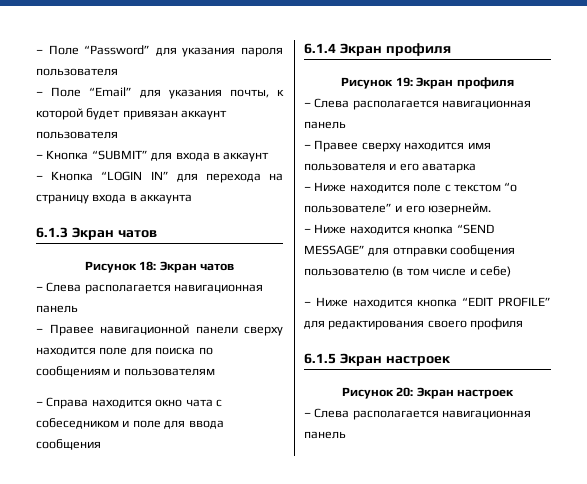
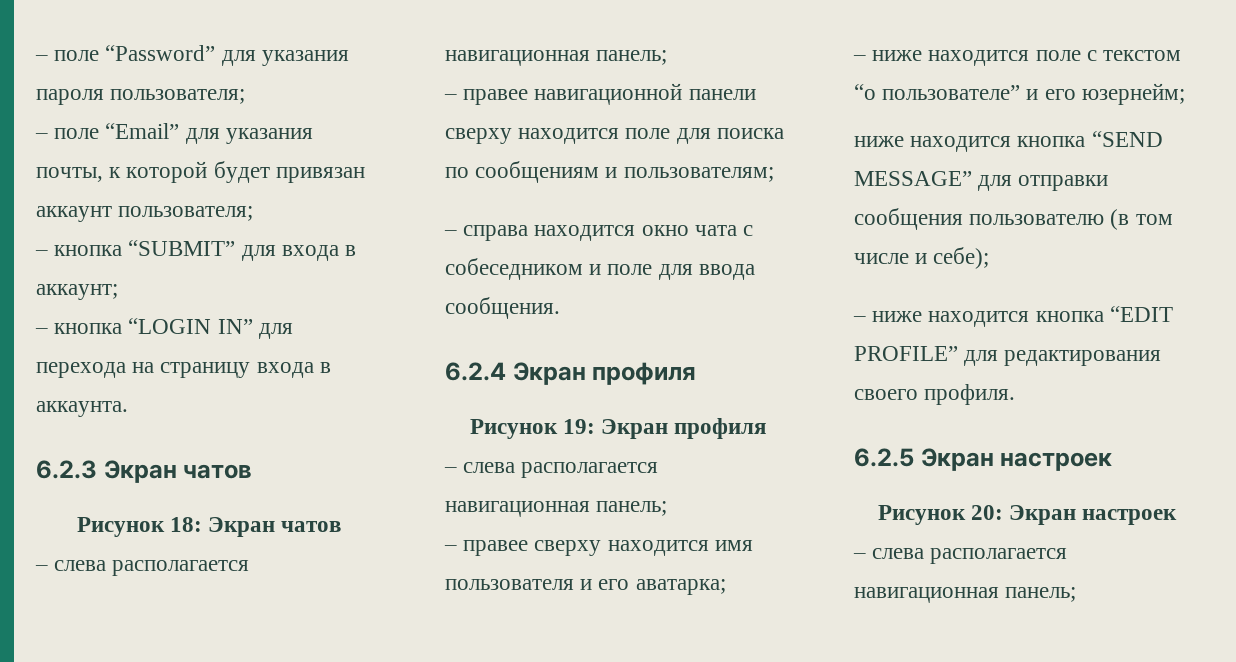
[36,45,79,55] – Поле -> [35,50,100,61] – поле
[36,68,118,76] [36,87,81,97] пользователя // – Поле -> [110,89,246,104] [35,128,100,139] пользователя; // – поле
[36,131,118,139] [36,150,89,160] пользователя // – Кнопка -> [118,206,254,221] [35,245,123,256] пользователя; // – кнопка
[223,152,270,162] [36,171,94,181] аккаунт // – Кнопка -> [36,284,118,300] [35,323,123,334] аккаунт; // – кнопка
[140,194,193,204] [36,227,68,238] аккаунта // 6.1.3 -> [36,401,128,417] [36,460,97,479] аккаунта. // 6.2.3
[46,282,264,294] [36,305,78,313] [36,324,94,336] Слева располагается навигационная панель // – Правее -> [54,560,250,576] [445,50,668,66] [444,89,529,105] слева располагается навигационная панель; // – правее
[123,368,215,376] [36,397,89,409] пользователям // – Справа -> [623,167,774,182] [444,225,529,241] пользователям; // – справа
[36,439,101,450] [304,43,336,54] сообщения // 6.1.4 -> [445,297,560,319] [445,362,506,381] сообщения. // 6.2.4
[314,98,532,110] [304,121,346,129] [304,140,359,152] Слева располагается навигационная панель // – Правее -> [463,462,659,478] [445,501,668,517] [444,540,529,556] слева располагается навигационная панель; // – правее
[422,163,477,173] [304,182,347,192] аватарка // – Ниже -> [635,579,726,595] [853,50,923,61] аватарка; // – ниже
[428,203,492,215] [304,224,347,234] юзернейм. // – Ниже -> [1081,83,1185,105] [854,136,904,147] юзернейм; // ниже
[479,266,511,277] [304,297,348,307] себе) // – Ниже -> [933,247,990,269] [853,311,923,322] себе); // – ниже
[470,318,524,330] [304,353,336,364] профиля // 6.1.5 -> [924,384,1016,405] [854,448,914,467] профиля. // 6.2.5
[314,408,532,420] [304,431,346,439] Слева располагается навигационная панель -> [872,548,1068,564] [854,587,1077,603] слева располагается навигационная панель;

